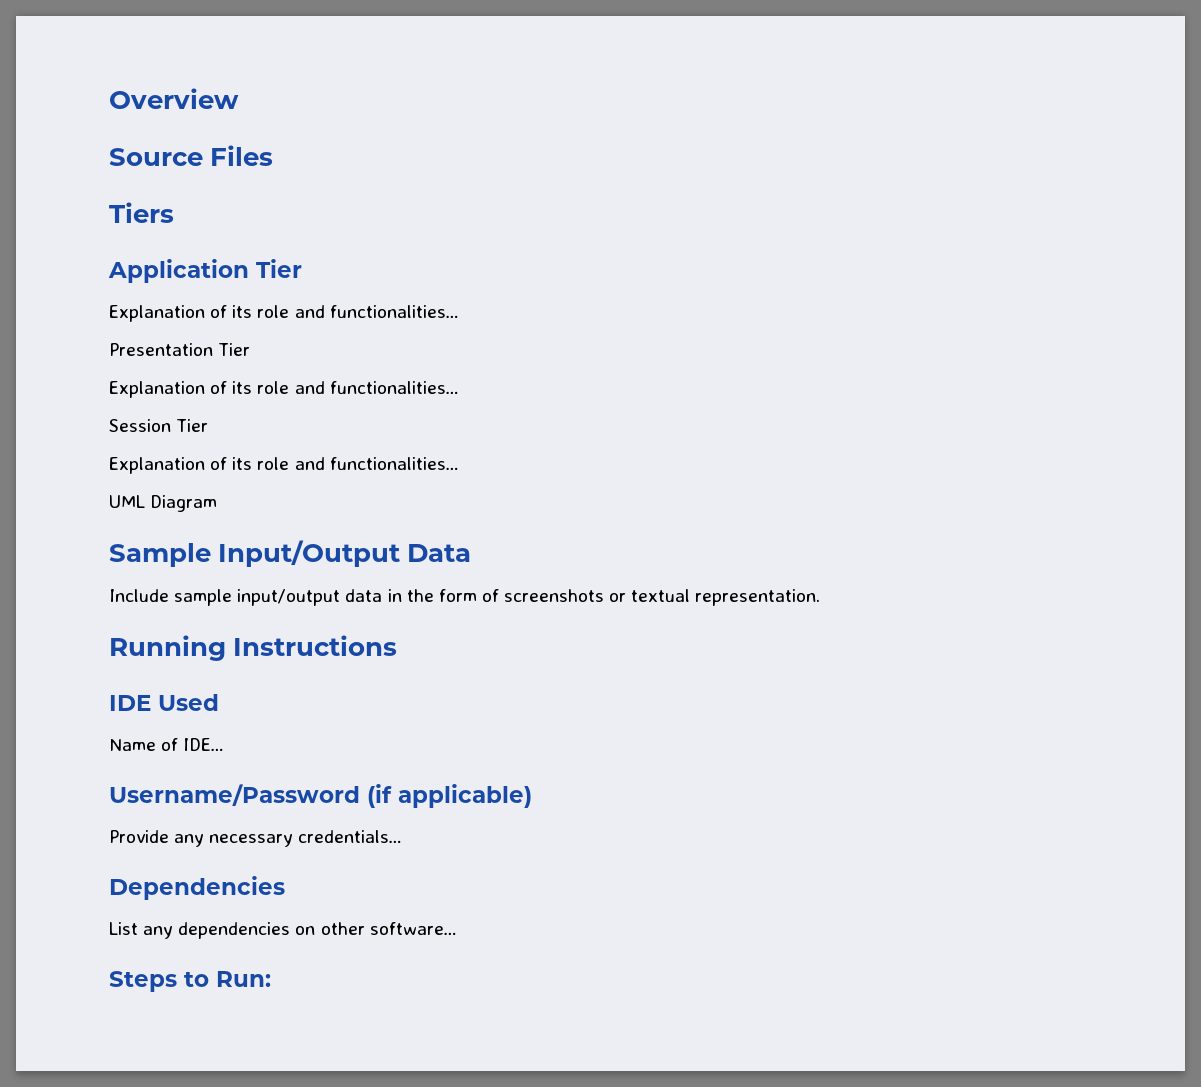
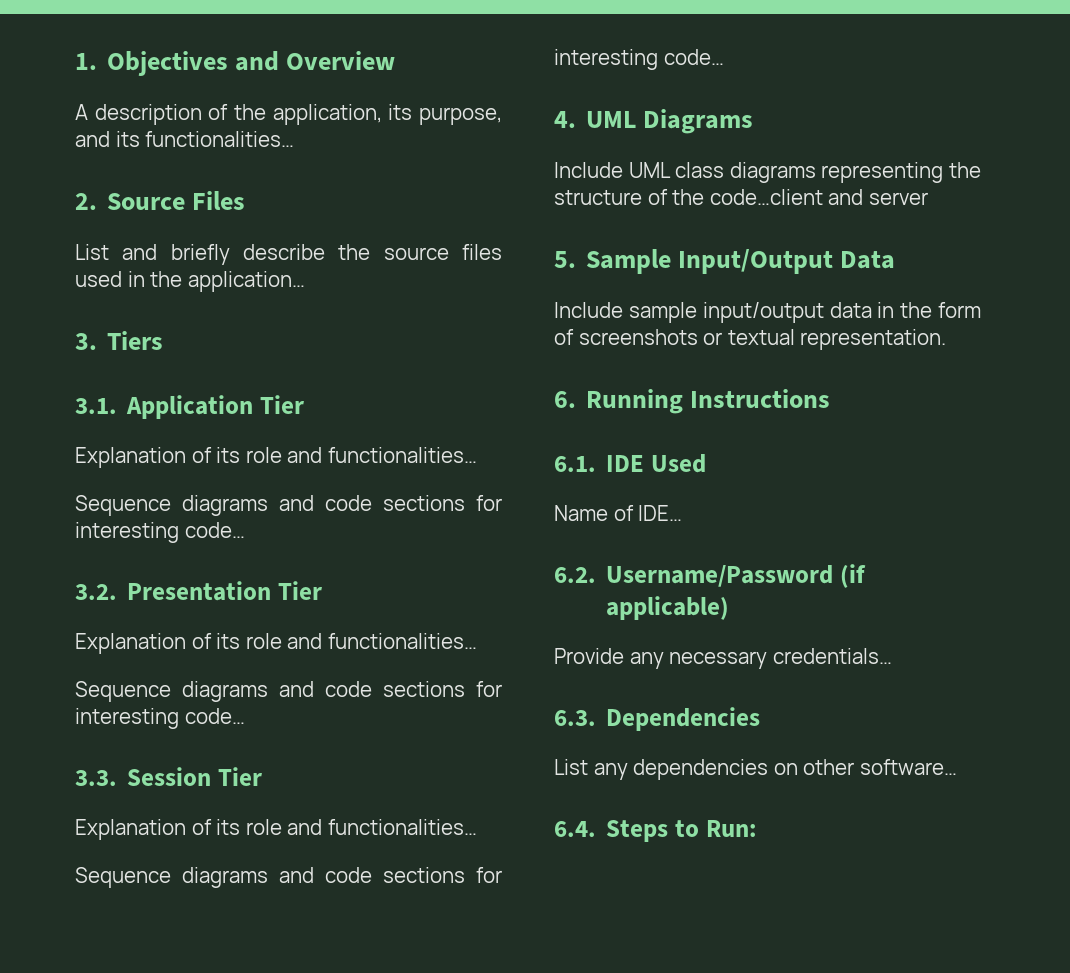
[109,88,239,109] [109,145,274,166] Overview // Source Files // -> [75,51,396,76] [75,104,502,125] [75,131,295,147] [75,191,246,210] [75,244,502,265] [75,271,305,292] [75,333,97,350] 1. Objectives and Overview // A description of the application, its purpose, and its functionalities… // 2. Source Files // List and briefly describe the source files used in the application… // 3.
(174, 212) none -> [75,398,117,414] 3.1.
(459, 311) none -> [75,495,502,516] [75,522,245,543] [75,584,117,600] Sequence diagrams and code sections for interesting code… // 3.2.
(459, 387) none -> [75,681,502,702] [75,708,245,729] [75,770,117,786] Sequence diagrams and code sections for interesting code… // 3.3.
[109,495,218,512] UML Diagram // -> [75,867,502,888] [554,49,724,70] [554,109,754,134] [554,162,982,183] [554,189,928,205] [554,251,576,268] Sequence diagrams and code sections for interesting code… // 4. UML Diagrams // Include UML class diagrams representing the structure of the code…client and server // 5.
(821, 597) none -> [554,391,576,408] 6.
(398, 645) none -> [554,456,596,472] 6.1.
(225, 744) none -> [554,567,596,583] 6.2.
(403, 836) none -> [554,710,596,726] 6.3.
(457, 928) none -> [554,821,596,837] 6.4.

